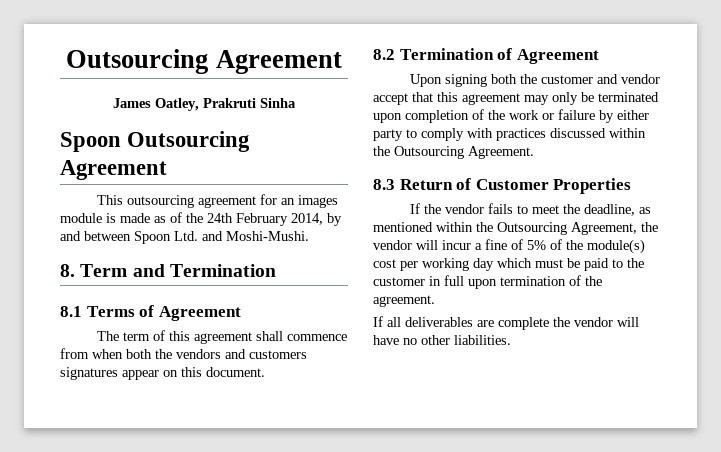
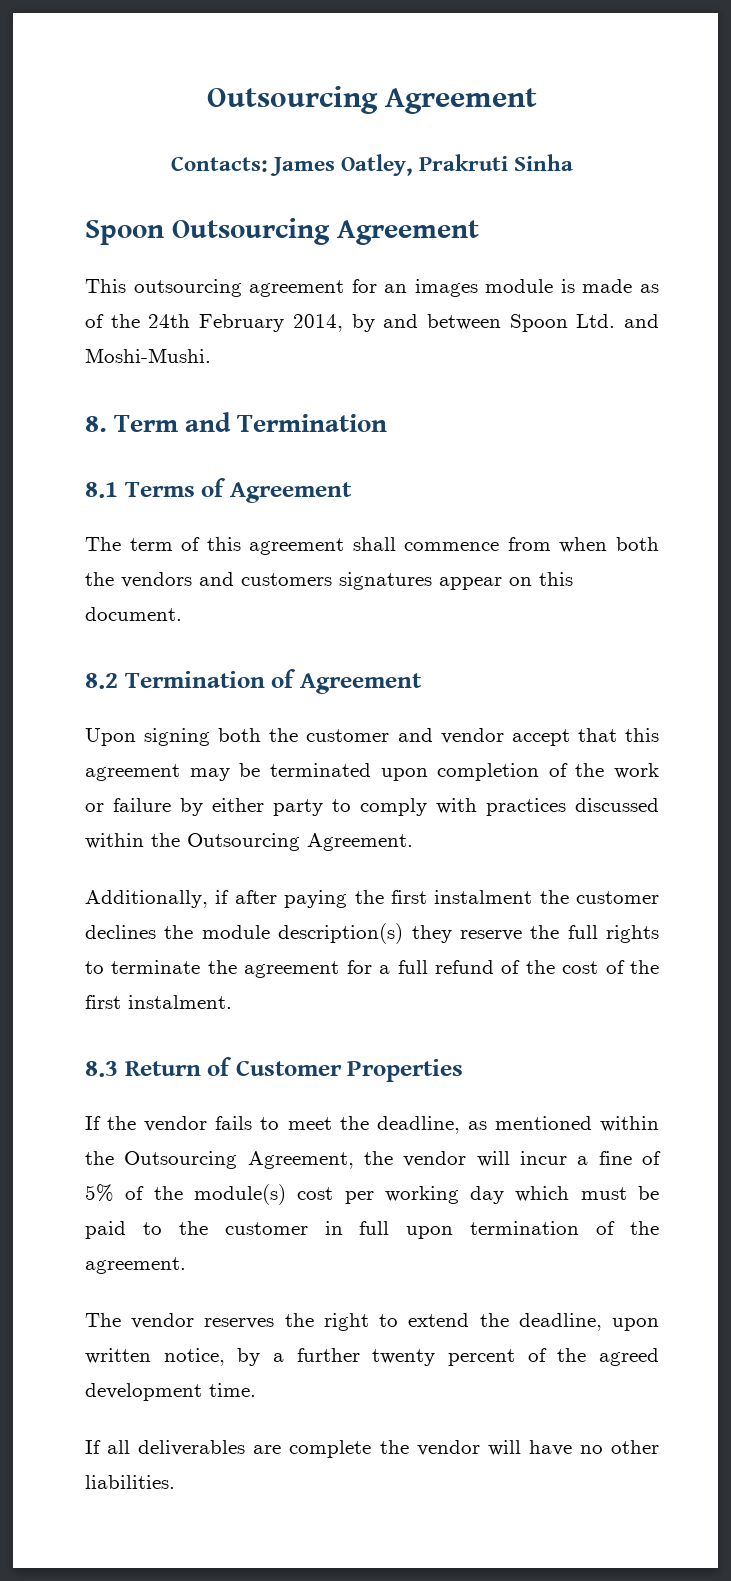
[66,49,342,74] Outsourcing Agreement // -> [206,86,538,114] [170,156,268,172] Outsourcing Agreement // Contacts:
[552,92,578,105] only -> (230, 774) none
(534, 152) none -> [85,890,659,908] [85,923,659,944] [85,960,659,978] [85,995,232,1009] // Additionally, if after paying the first instalment the customer declines the module description(s) they reserve the full rights to terminate the agreement for a full refund of the cost of the first instalment.
(435, 301) none -> [85,1313,659,1331] [85,1348,659,1366] [85,1383,256,1401] // The vendor reserves the right to extend the deadline, upon written notice, by a further twenty percent of the agreed development time.

